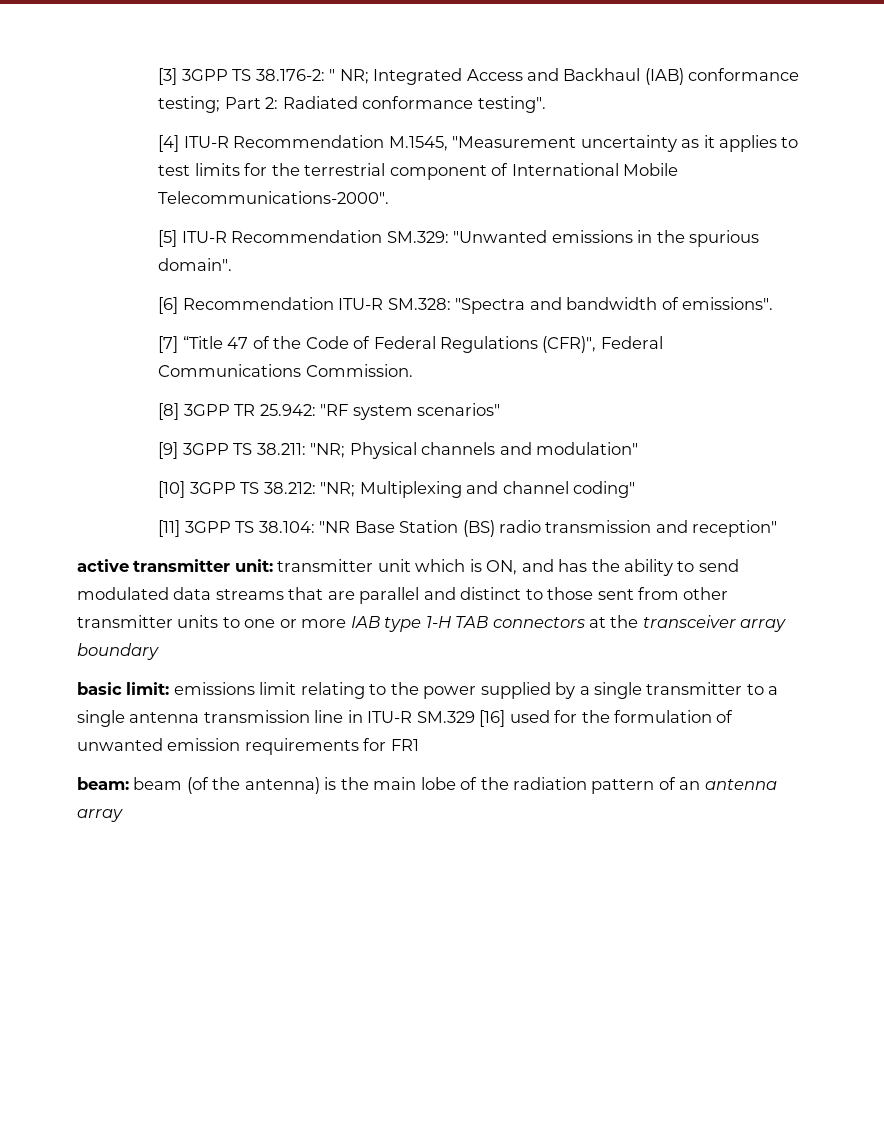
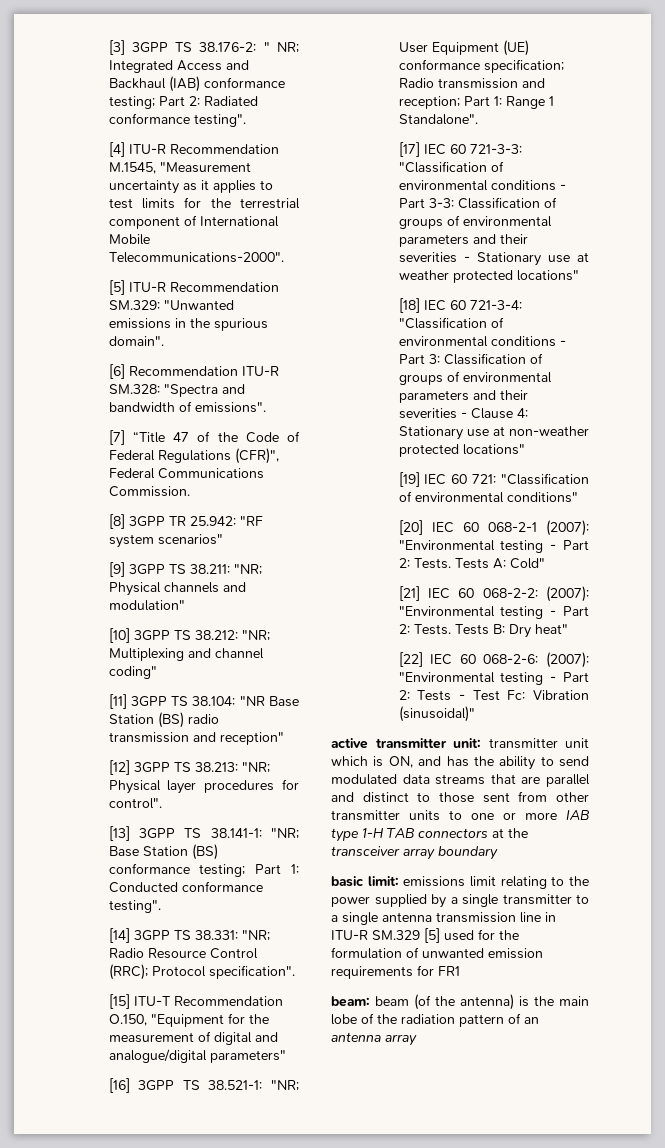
(778, 528) none -> [108,760,270,775] [108,779,299,794] [108,798,162,809] [108,826,299,841] [108,844,218,860] [108,863,299,877] [108,881,263,893] [108,900,161,913] [108,928,270,943] [108,948,258,959] [108,964,295,980] [108,994,283,1009] [108,1013,269,1027] [108,1031,278,1045] [108,1049,286,1063] [108,1078,299,1093] [398,40,529,56] [398,59,564,73] [398,78,545,89] [398,96,554,109] [398,114,478,125] [398,142,522,157] [398,161,504,173] [398,180,566,191] [398,197,557,209] [398,215,552,229] [398,234,528,247] [398,252,589,266] [398,270,579,283] [398,298,522,313] [398,317,504,329] [398,336,566,347] [398,353,543,365] [398,371,552,385] [398,390,528,403] [398,408,528,419] [398,426,589,440] [398,444,525,457] [398,472,589,487] [398,491,578,503] [398,520,589,536] [398,540,589,553] [398,558,545,569] [398,586,589,602] [398,606,589,619] [398,624,568,638] [398,652,589,668] [398,672,589,685] [398,690,589,701] [398,706,475,722] // [12] 3GPP TS 38.213: "NR; Physical layer procedures for control". // [13] 3GPP TS 38.141-1: "NR; Base Station (BS) conformance testing; Part 1: Conducted conformance testing". // [14] 3GPP TS 38.331: "NR; Radio Resource Control (RRC); Protocol specification". // [15] ITU-T Recommendation O.150, "Equipment for the measurement of digital and analogue/digital parameters" // [16] 3GPP TS 38.521-1: "NR; User Equipment (UE) conformance specification; Radio transmission and reception; Part 1: Range 1 Standalone". // [17] IEC 60 721-3-3: "Classification of environmental conditions - Part 3-3: Classification of groups of environmental parameters and their severities - Stationary use at weather protected locations" // [18] IEC 60 721-3-4: "Classification of environmental conditions - Part 3: Classification of groups of environmental parameters and their severities - Clause 4: Stationary use at non-weather protected locations" // [19] IEC 60 721: "Classification of environmental conditions" // [20] IEC 60 068-2-1 (2007): "Environmental testing - Part 2: Tests. Tests A: Cold" // [21] IEC 60 068-2-2: (2007): "Environmental testing - Part 2: Tests. Tests B: Dry heat" // [22] IEC 60 068-2-6: (2007): "Environmental testing - Part 2: Tests - Test Fc: Vibration (sinusoidal)"
[479,710,506,727] [16] -> [424,928,440,943] [5]

